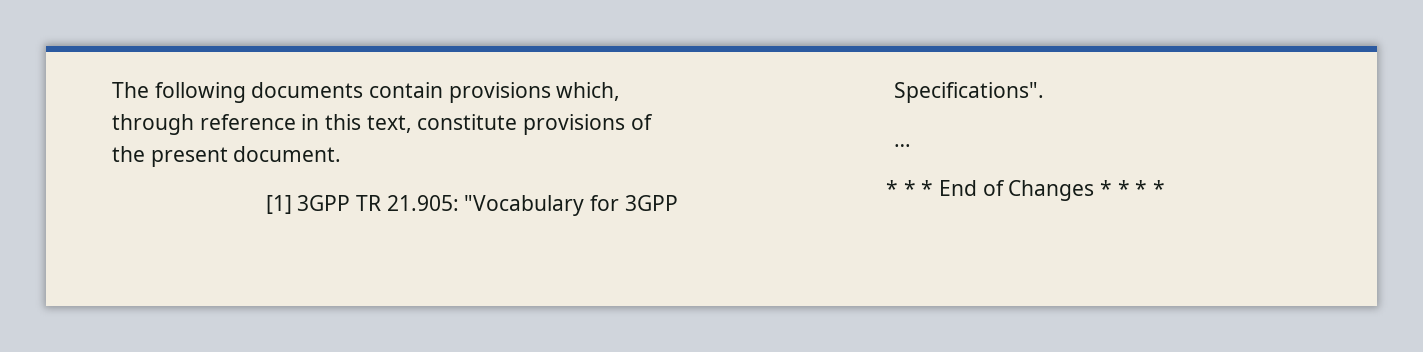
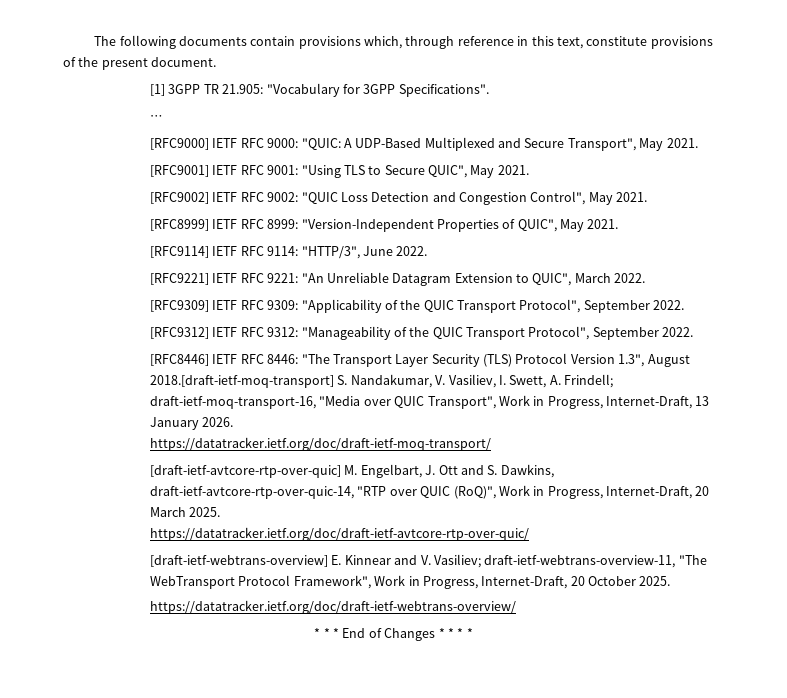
(911, 145) none -> [150,137,698,151] [150,165,529,178] [150,191,648,205] [150,219,619,232] [150,246,428,259] [150,272,646,286] [150,299,685,313] [150,326,694,340] [150,353,690,367] [150,374,614,388] [150,395,710,409] [150,417,234,430] [150,437,492,451] [150,464,554,478] [150,485,710,499] [150,507,221,517] [150,527,530,541] [150,554,707,568] [150,575,671,589] [150,600,517,614] // [RFC9000] IETF RFC 9000: "QUIC: A UDP-Based Multiplexed and Secure Transport", May 2021. // [RFC9001] IETF RFC 9001: "Using TLS to Secure QUIC", May 2021. // [RFC9002] IETF RFC 9002: "QUIC Loss Detection and Congestion Control", May 2021. // [RFC8999] IETF RFC 8999: "Version-Independent Properties of QUIC", May 2021. // [RFC9114] IETF RFC 9114: "HTTP/3", June 2022. // [RFC9221] IETF RFC 9221: "An Unreliable Datagram Extension to QUIC", March 2022. // [RFC9309] IETF RFC 9309: "Applicability of the QUIC Transport Protocol", September 2022. // [RFC9312] IETF RFC 9312: "Manageability of the QUIC Transport Protocol", September 2022. // [RFC8446] IETF RFC 8446: "The Transport Layer Security (TLS) Protocol Version 1.3", August 2018.[draft-ietf-moq-transport] S. Nandakumar, V. Vasiliev, I. Swett, A. Frindell; draft-ietf-moq-transport-16, "Media over QUIC Transport", Work in Progress, Internet-Draft, 13 January 2026. // https://datatracker.ietf.org/doc/draft-ietf-moq-transport/ // [draft-ietf-avtcore-rtp-over-quic] M. Engelbart, J. Ott and S. Dawkins, draft-ietf-avtcore-rtp-over-quic-14, "RTP over QUIC (RoQ)", Work in Progress, Internet-Draft, 20 March 2025. // https://datatracker.ietf.org/doc/draft-ietf-avtcore-rtp-over-quic/ // [draft-ietf-webtrans-overview] E. Kinnear and V. Vasiliev; draft-ietf-webtrans-overview-11, "The WebTransport Protocol Framework", Work in Progress, Internet-Draft, 20 October 2025. // https://datatracker.ietf.org/doc/draft-ietf-webtrans-overview/

